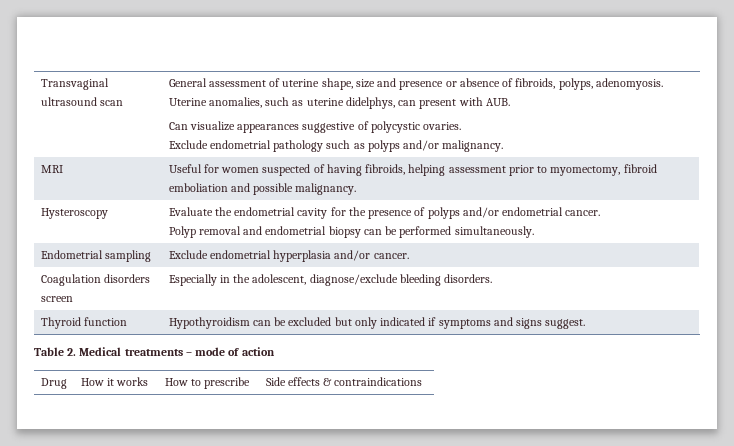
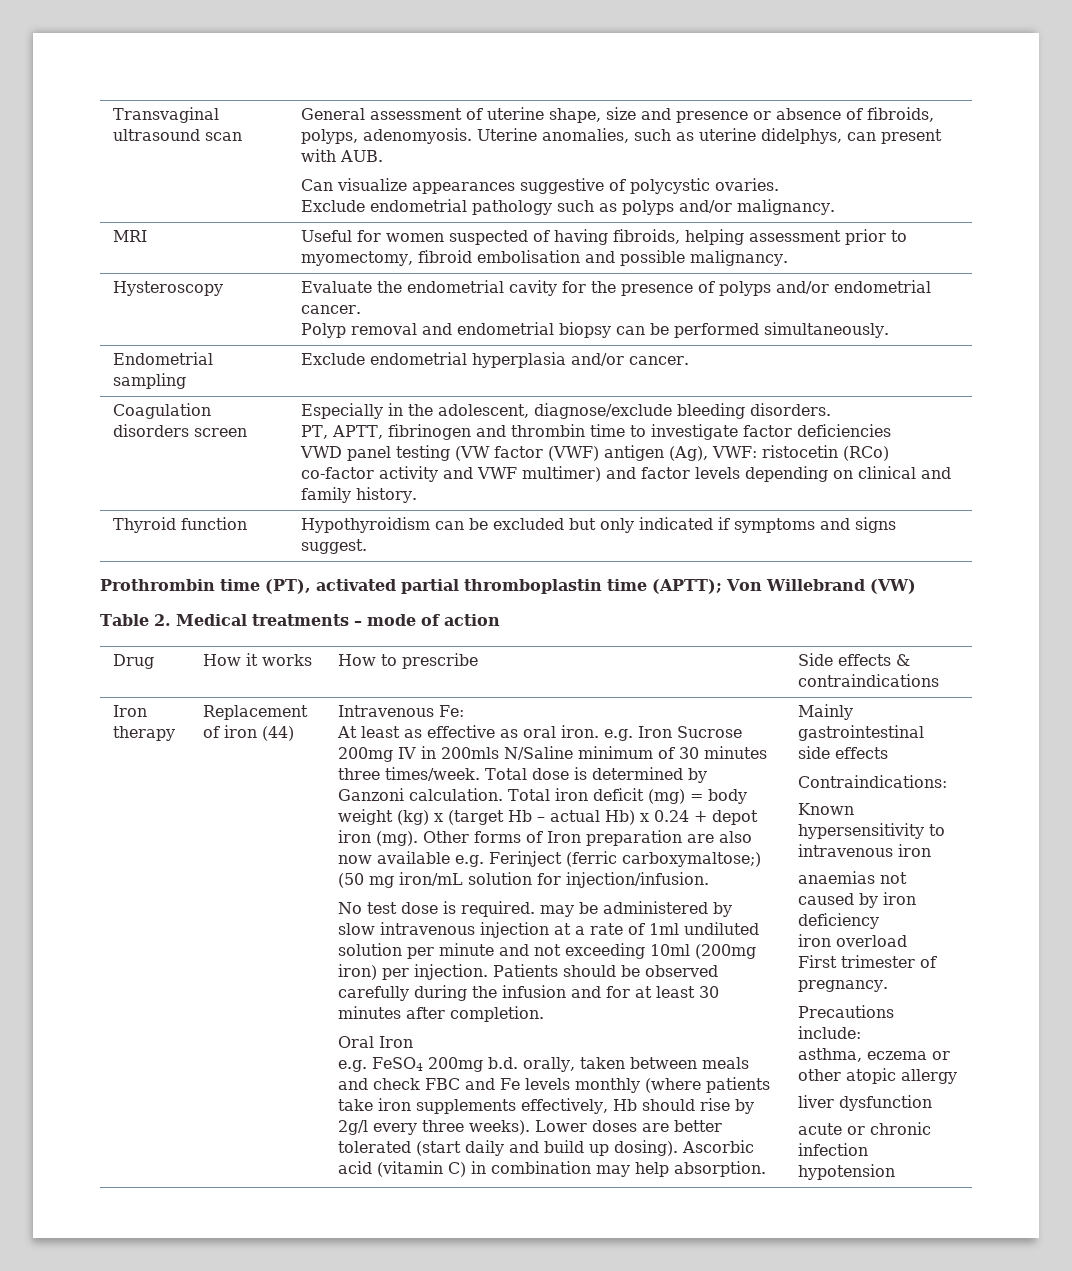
[168,183,228,192] emboliation -> [476,250,580,263] embolisation
(493, 278) none -> [300,424,891,440] [299,445,889,461] [300,466,951,482] [300,487,417,503] // PT, APTT, fibrinogen and thrombin time to investigate factor deficiencies // VWD panel testing (VW factor (VWF) antigen (Ag), VWF: ristocetin (RCo) co-factor activity and VWF multimer) and factor levels depending on clinical and family history.
(586, 324) none -> [100,579,916,594] // Prothrombin time (PT), activated partial thromboplastin time (APTT); Von Willebrand (VW)
(423, 381) none -> [112,705,147,717] [112,726,175,741] [202,705,308,720] [202,725,294,741] [337,705,464,717] [336,725,742,741] [337,746,767,762] [337,767,707,783] [337,788,747,804] [337,809,758,825] [337,830,752,846] [337,851,761,867] [337,872,709,888] [337,901,732,917] [337,922,759,938] [337,943,756,959] [337,964,718,980] [337,985,719,1001] [337,1006,544,1022] [337,1036,413,1048] [337,1057,749,1072] [337,1077,770,1093] [337,1098,754,1114] [337,1120,722,1135] [337,1140,754,1156] [337,1161,766,1177] [797,704,853,720] [797,725,924,741] [797,746,888,759] [797,775,947,788] [797,803,854,815] [797,823,945,839] [797,844,931,857] [797,871,907,884] [797,892,916,908] [797,913,879,929] [797,934,907,947] [797,955,937,968] [797,980,888,992] [797,1005,894,1018] [797,1026,861,1039] [797,1048,950,1062] [797,1068,957,1084] [797,1095,932,1111] [797,1122,931,1135] [797,1143,868,1156] [797,1164,895,1180] // Iron therapy | Replacement of iron (44) | Intravenous Fe: // At least as effective as oral iron. e.g. Iron Sucrose 200mg IV in 200mls N/Saline minimum of 30 minutes three times/week. Total dose is determined by Ganzoni calculation. Total iron deficit (mg) = body weight (kg) x (target Hb – actual Hb) x 0.24 + depot iron (mg). Other forms of Iron preparation are also now available e.g. Ferinject (ferric carboxymaltose;) (50 mg iron/mL solution for injection/infusion. // No test dose is required. may be administered by slow intravenous injection at a rate of 1ml undiluted solution per minute and not exceeding 10ml (200mg iron) per injection. Patients should be observed carefully during the infusion and for at least 30 minutes after completion. // Oral Iron // e.g. FeSO4 200mg b.d. orally, taken between meals and check FBC and Fe levels monthly (where patients take iron supplements effectively, Hb should rise by 2g/l every three weeks). Lower doses are better tolerated (start daily and build up dosing). Ascorbic acid (vitamin C) in combination may help absorption. | Mainly gastrointestinal side effects // Contraindications: // Known hypersensitivity to intravenous iron // anaemias not caused by iron deficiency // iron overload // First trimester of pregnancy. // Precautions include: // asthma, eczema or other atopic allergy // liver dysfunction // acute or chronic infection hypotension

